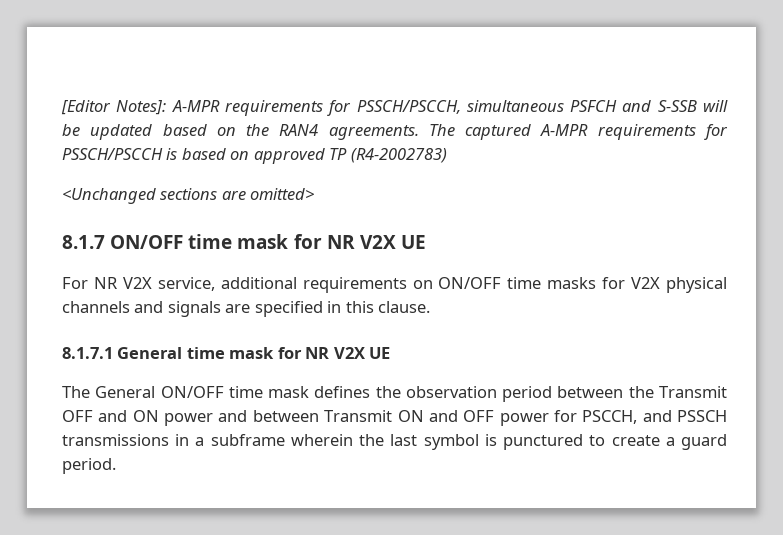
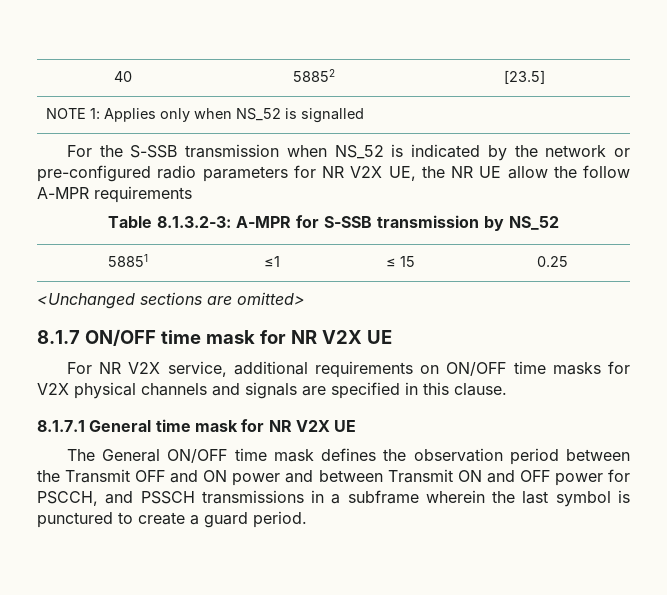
[61,100,728,116] [62,124,728,140] [62,148,447,164] [Editor Notes]: A-MPR requirements for PSSCH/PSCCH, simultaneous PSFCH and S-SSB will be updated based on the RAN4 agreements. The captured A-MPR requirements for PSSCH/PSCCH is based on approved TP (R4-2002783) -> [113,71,132,82] [292,69,335,82] [504,70,545,84] [45,108,364,123] [66,144,630,161] [37,165,630,182] [37,186,192,203] [108,215,559,231] [108,254,148,267] [264,256,280,267] [386,256,415,267] [537,256,568,267] 40 | 58852 | [23.5] // NOTE 1: Applies only when NS_52 is signalled // For the S-SSB transmission when NS_52 is indicated by the network or pre-configured radio parameters for NR V2X UE, the NR UE allow the follow A-MPR requirements // Table 8.1.3.2-3: A-MPR for S-SSB transmission by NS_52 // 58851 | ≤1 | ≤ 15 | 0.25

